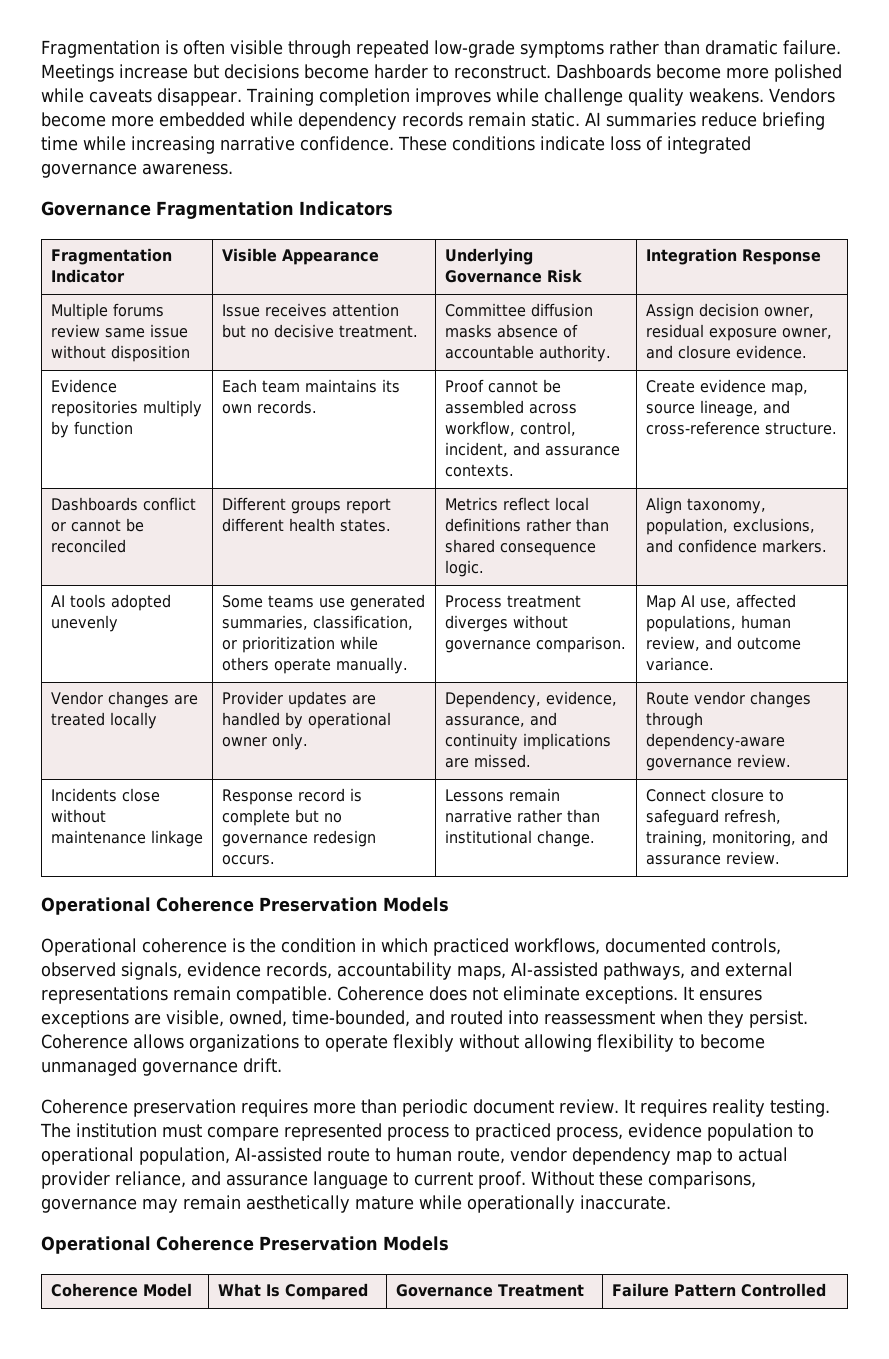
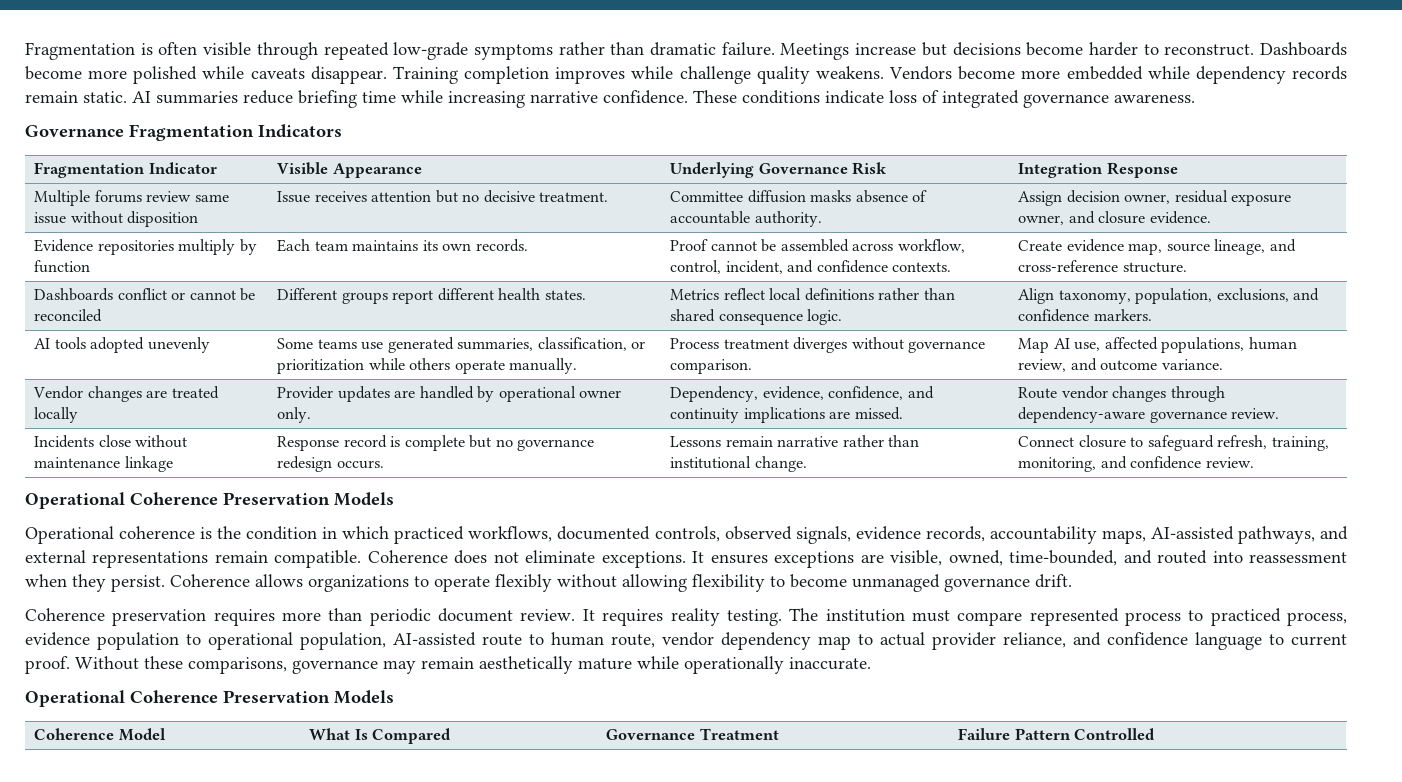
[544,446,620,456] assurance -> [816,260,888,273] confidence
[444,716,525,727] assurance, -> [828,386,904,400] confidence,
[645,855,721,865] assurance -> [1130,456,1202,469] confidence
[226,1174,308,1186] assurance -> [1107,632,1188,646] confidence

